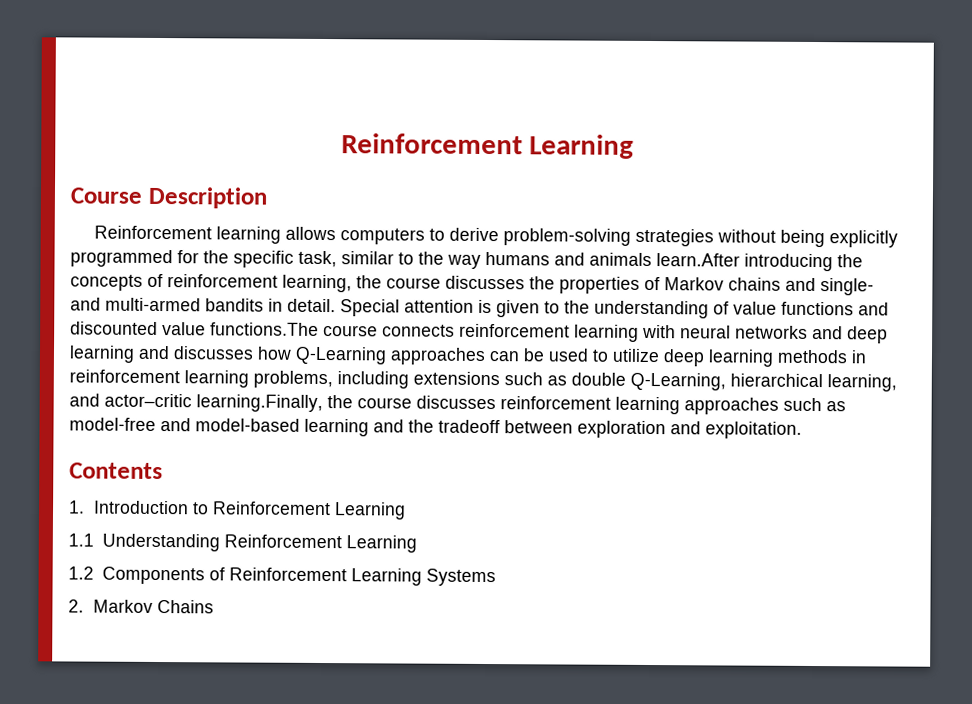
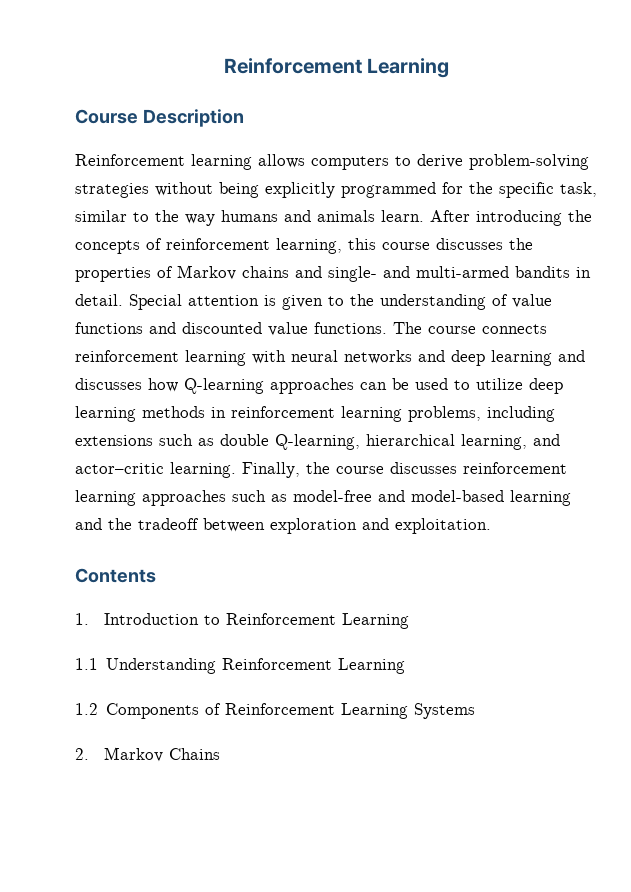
[656,253,740,267] learn.After -> [381,210,470,222] learn. After
[356,275,382,289] the -> [348,238,376,250] this
[210,322,319,336] functions.The -> [314,322,422,334] functions. The
[295,346,387,365] Q-Learning -> [184,378,264,394] Q-learning
[630,372,726,391] Q-Learning, -> [275,434,360,450] Q-learning,
[196,394,323,413] learning.Finally, -> [170,462,300,478] learning. Finally,

